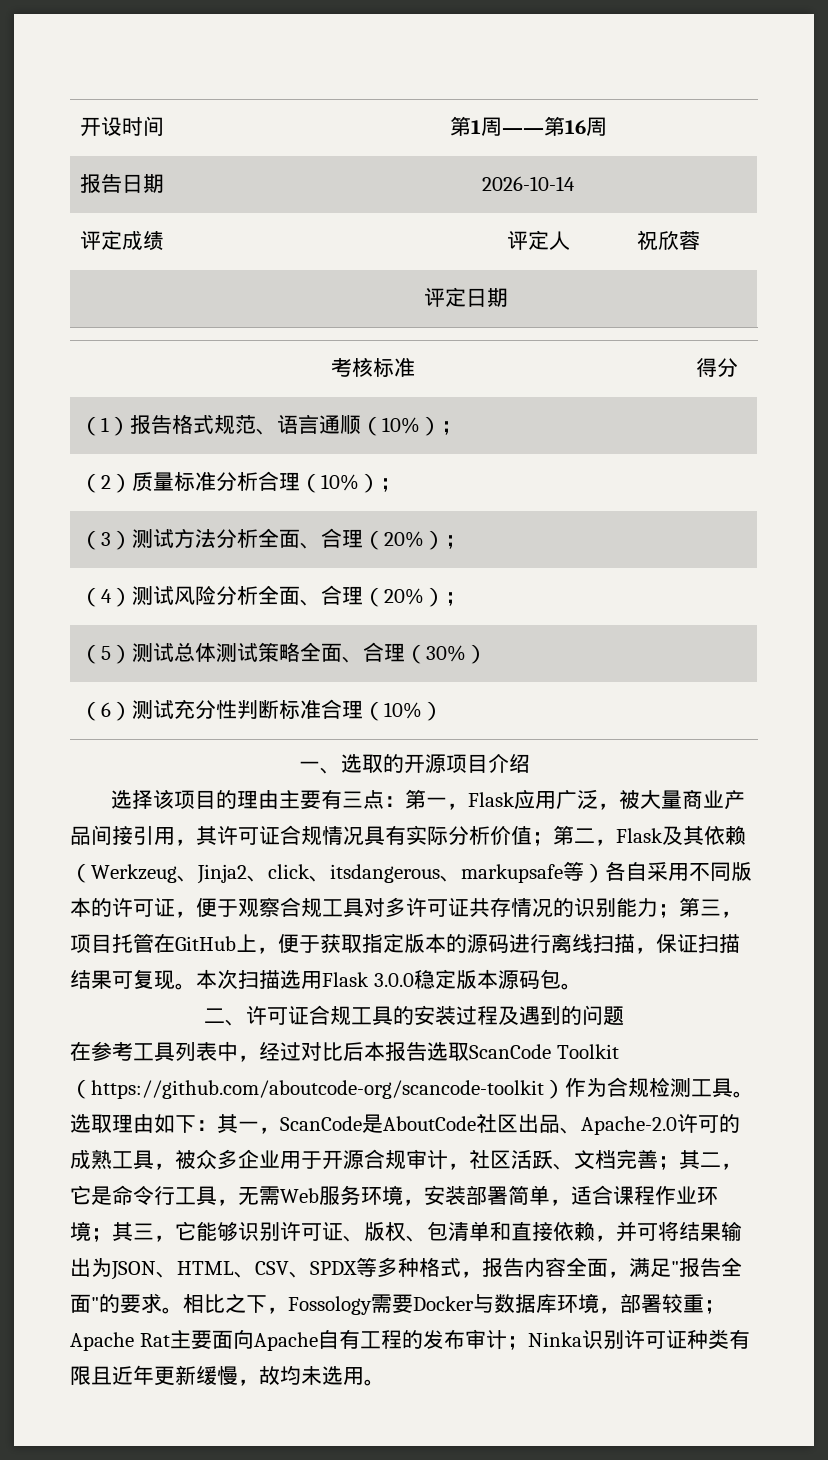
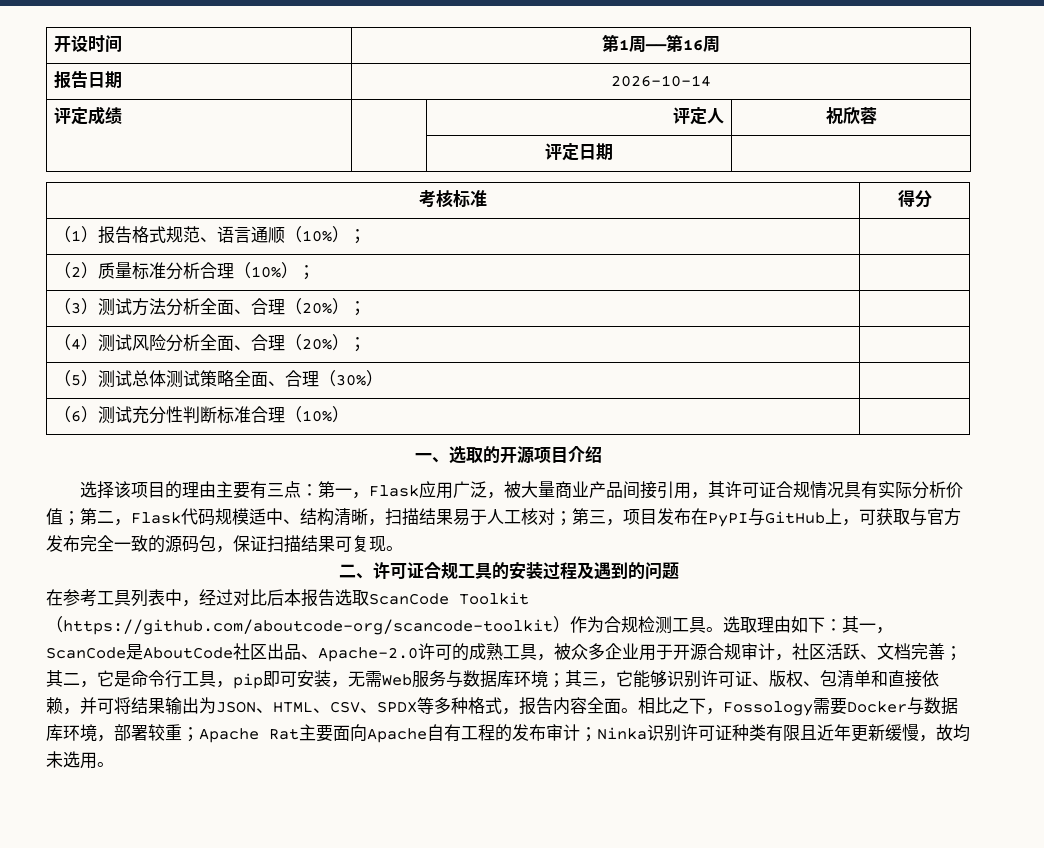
[662,826,746,845] [70,861,752,884] [70,897,742,918] [70,933,635,954] 及其依赖（Werkzeug、Jinja2、click、itsdangerous、markupsafe等）各自采用不同版本的许可证，便于观察合规工具对多许可证共存情况的识别能力；第三，项目托管在GitHub上，便于获取指定版本的源码进行离线扫描 -> [181,508,961,527] [46,535,216,553] 代码规模适中、结构清晰，扫描结果易于人工核对；第三，项目发布在PyPI与GitHub上，可获取与官方发布完全一致的源码包
[196,969,582,990] 本次扫描选用Flask 3.0.0稳定版本源码包。 -> (403, 548) none
[238,1185,697,1206] 无需Web服务环境，安装部署简单，适合课程作业 -> [233,670,514,689] pip即可安装，无需Web服务与数据库
[608,1257,742,1278] [70,1293,162,1313] ，满足"报告全面"的要求 -> (621, 706) none

